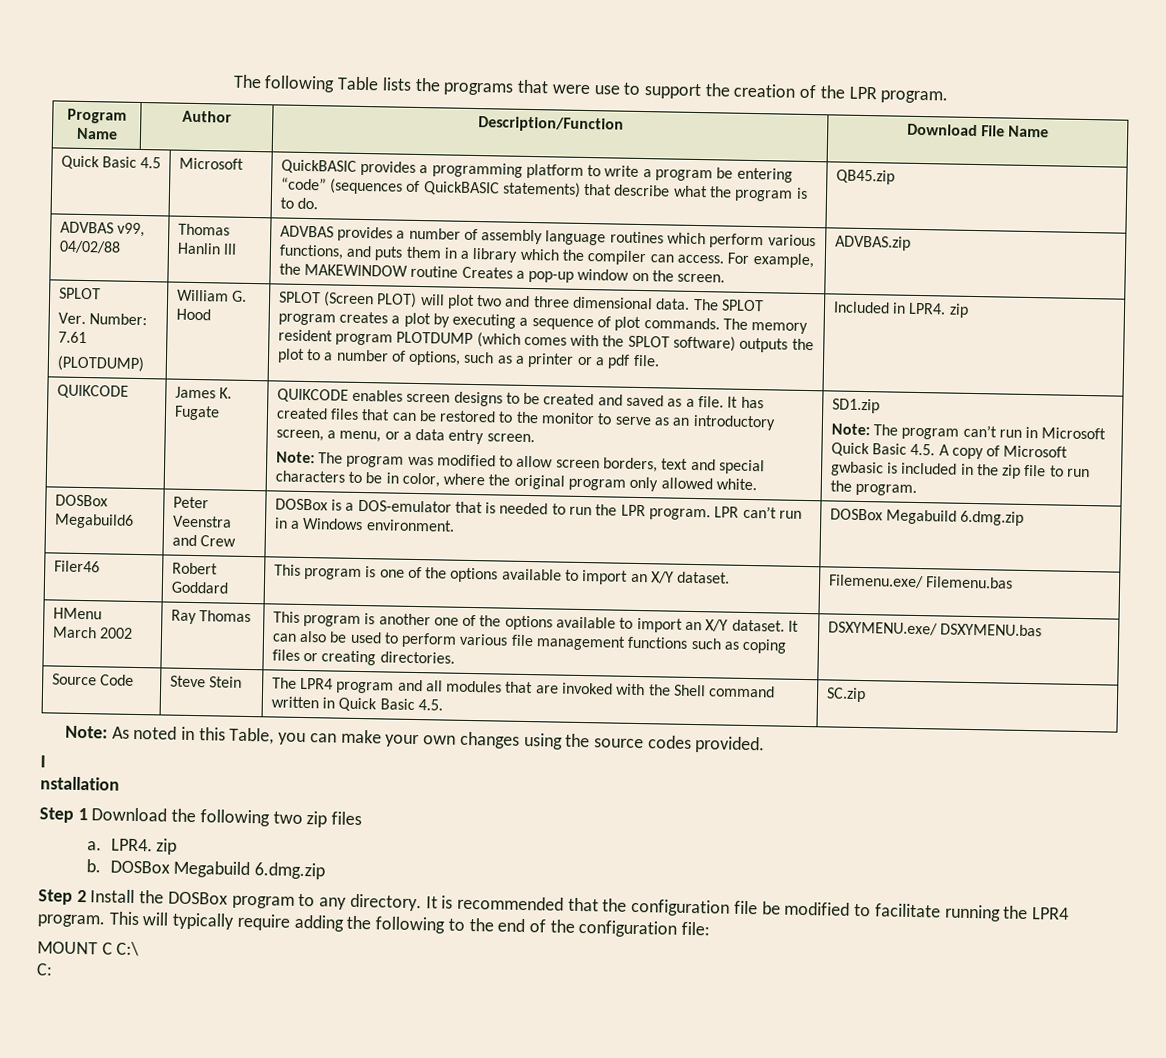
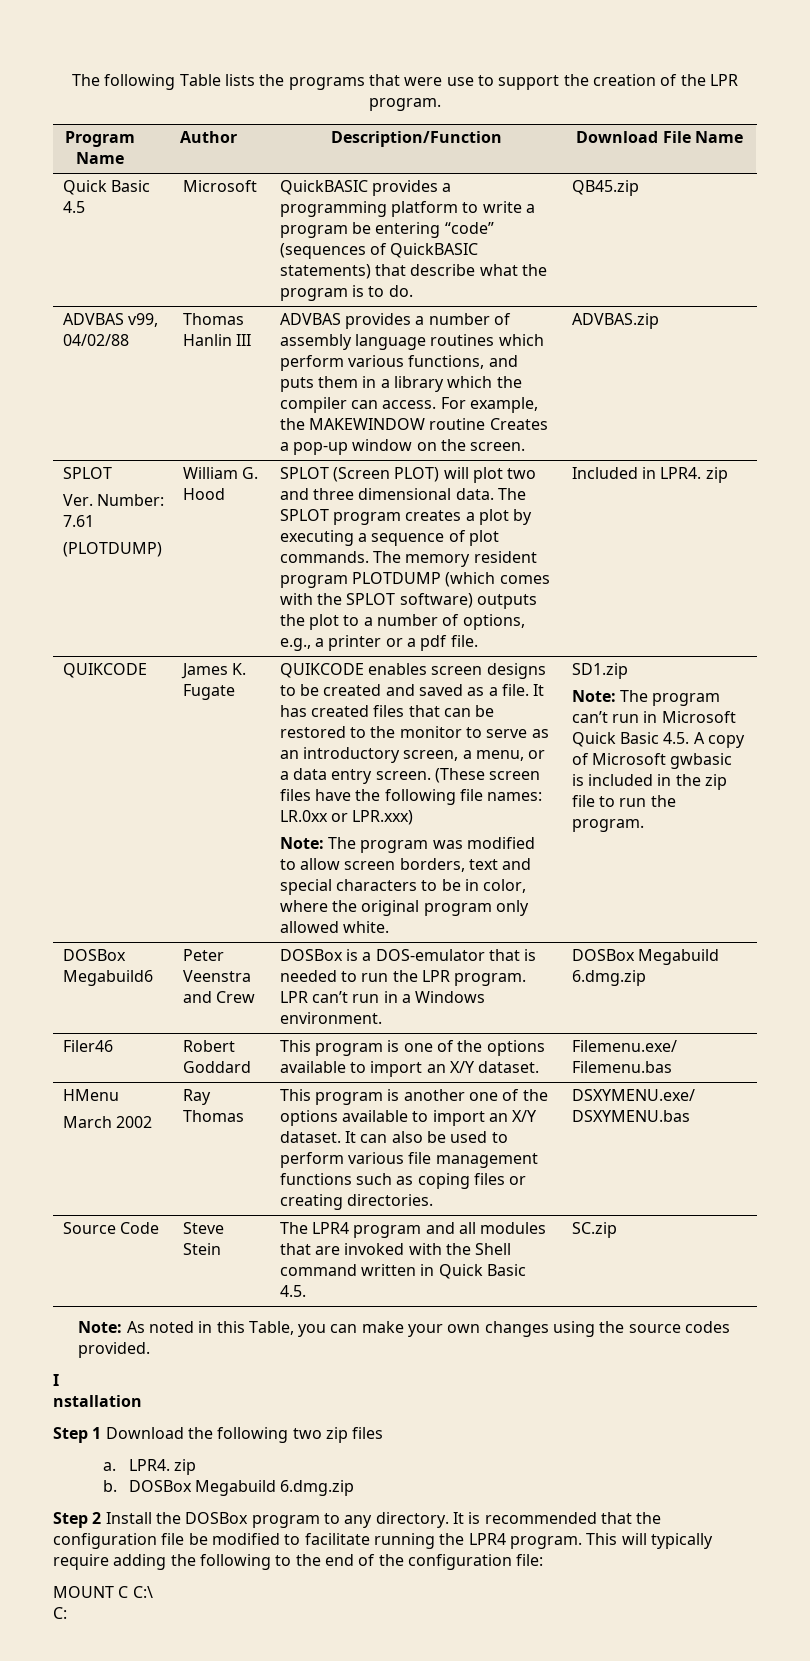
[463,351,513,364] such as -> [279,638,311,651] e.g.,
(535, 438) none -> [434,768,541,783] [279,789,543,805] [279,810,414,825] (These screen files have the following file names: LR.0xx or LPR.xxx)

